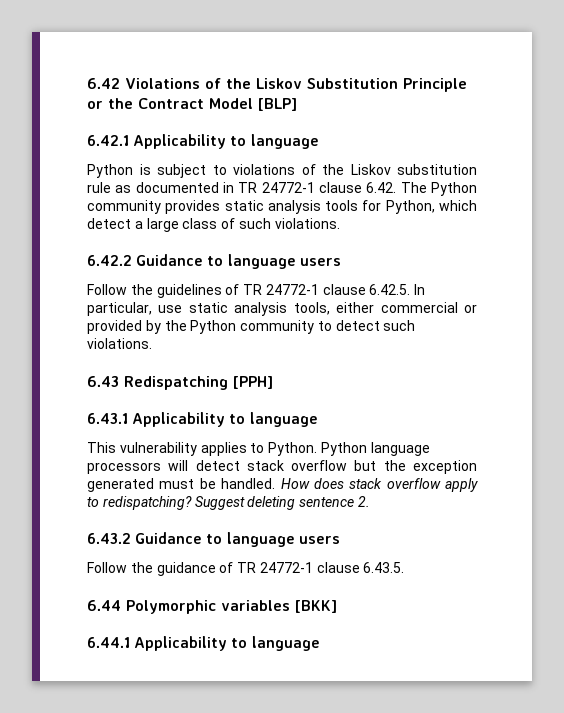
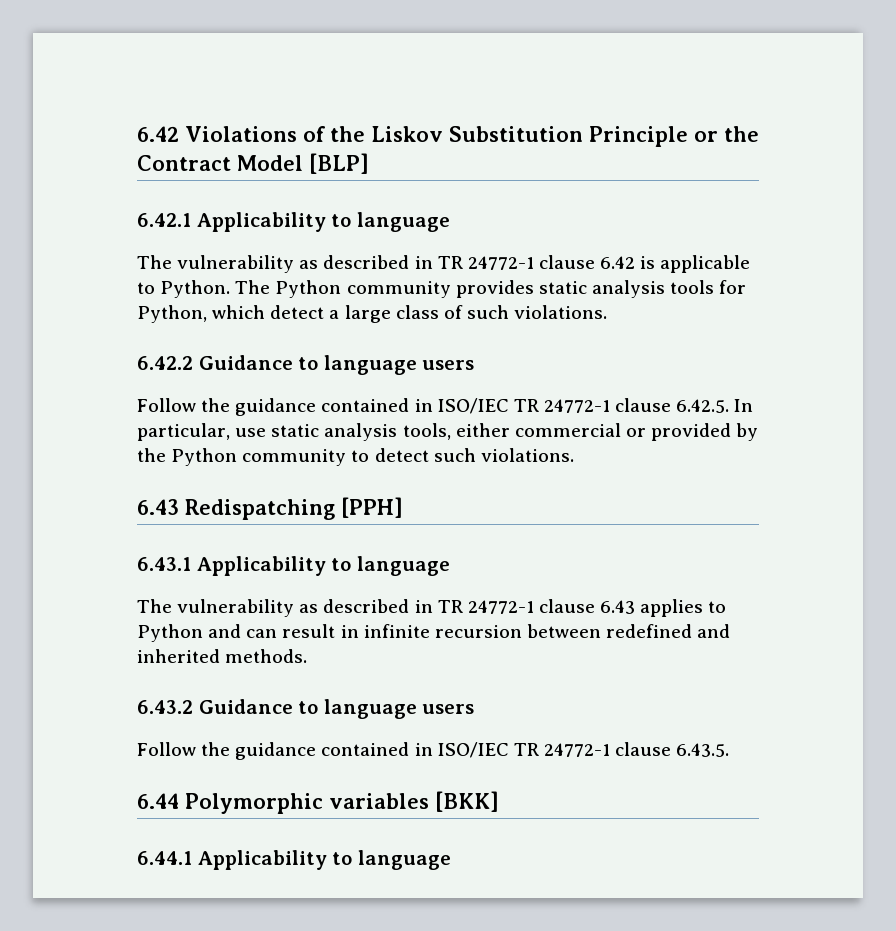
[87,164,477,178] [87,182,397,193] Python is subject to violations of the Liskov substitution rule as documented in TR 24772-1 clause 6.42. -> [137,255,751,273] [137,280,231,298] The vulnerability as described in TR 24772-1 clause 6.42 is applicable to Python.
[156,284,240,298] guidelines of -> [235,398,509,416] guidance contained in ISO/IEC
[87,442,430,456] [87,460,477,474] [87,478,478,492] [87,496,370,510] This vulnerability applies to Python. Python language processors will detect stack overflow but the exception generated must be handled. How does stack overflow apply to redispatching? Suggest deleting sentence 2. -> [137,599,727,617] [137,624,731,642] [137,649,308,663] The vulnerability as described in TR 24772-1 clause 6.43 applies to Python and can result in infinite recursion between redefined and inherited methods.
[219,562,234,573] of -> [321,742,509,758] contained in ISO/IEC

